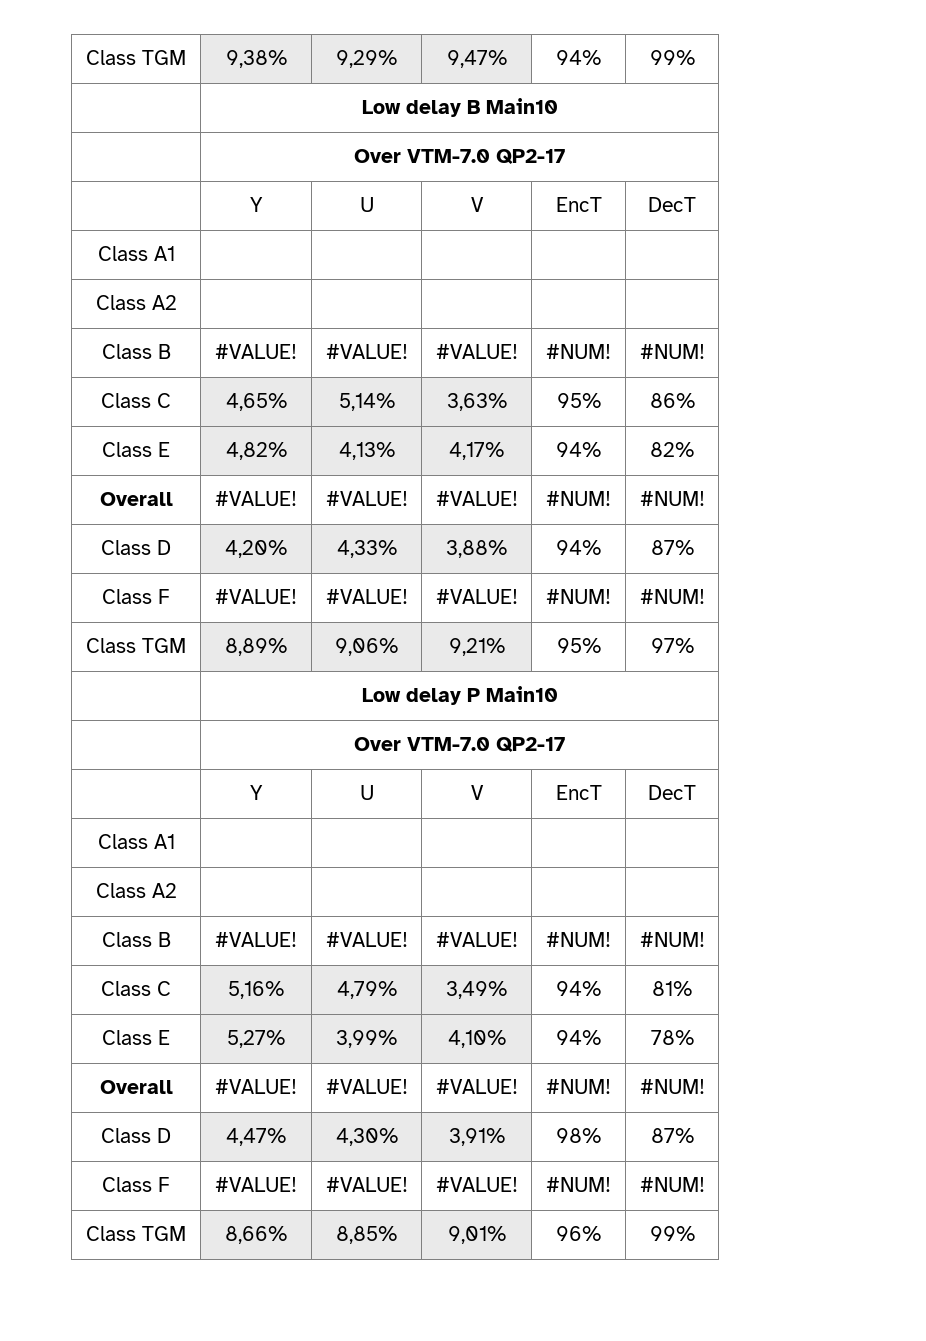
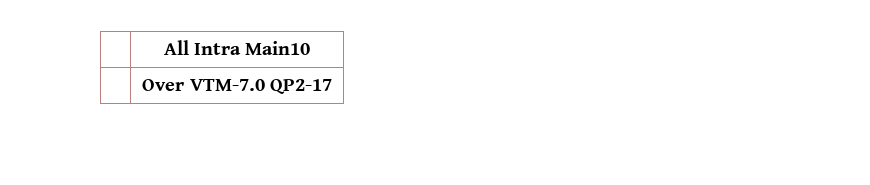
[86,50,186,65] [225,50,287,68] [336,50,397,68] [446,50,507,68] [556,50,601,65] [649,50,695,65] [361,98,558,117] [354,149,565,164] [249,197,263,212] [359,197,374,212] [470,197,484,212] [555,197,602,212] [648,197,696,212] [97,246,175,261] [95,295,177,310] [101,344,171,359] [215,344,297,359] [325,344,408,359] [435,344,518,359] [546,344,611,359] [639,344,705,359] [101,393,171,408] [225,393,287,411] [338,393,395,411] [446,393,507,411] [556,393,601,408] [649,393,695,408] [102,442,170,457] [225,442,287,460] [338,442,395,460] [449,442,504,460] [556,442,601,457] [650,442,694,457] [99,492,173,506] [215,491,297,506] [325,491,408,506] [435,491,518,506] [546,491,611,506] [639,491,705,506] [101,540,171,555] [225,540,287,558] [336,540,397,558] [446,540,507,558] [556,540,601,555] [650,540,694,555] [102,589,170,604] [215,589,297,604] [325,589,408,604] [435,589,518,604] [546,589,611,604] [639,589,705,604] [86,638,186,653] [225,638,287,656] [335,638,398,656] [448,638,505,656] [556,638,601,653] [650,638,694,653] [361,686,558,705] [354,737,565,752] [249,785,263,800] [359,785,374,800] [470,785,484,800] [555,785,602,800] [648,785,696,800] [97,834,175,849] [95,883,177,898] [101,932,171,947] [215,932,297,947] [325,932,408,947] [435,932,518,947] [546,932,611,947] [639,932,705,947] [101,981,171,996] [228,981,284,999] [336,981,397,999] [446,981,507,999] [556,981,601,996] [652,981,692,996] [102,1030,170,1045] [227,1030,285,1048] [336,1030,397,1048] [447,1030,506,1048] [556,1030,601,1045] [650,1030,694,1045] [99,1080,173,1094] [215,1079,297,1094] [325,1079,408,1094] [435,1079,518,1094] [546,1079,611,1094] [639,1079,705,1094] [101,1128,171,1143] [226,1128,286,1146] [335,1128,398,1146] [448,1128,505,1146] [556,1128,601,1143] [650,1128,694,1143] [102,1177,170,1192] [215,1177,297,1192] [325,1177,408,1192] [435,1177,518,1192] [546,1177,611,1192] [639,1177,705,1192] [86,1226,186,1241] [225,1226,287,1244] [336,1226,397,1244] [447,1226,506,1244] [556,1226,601,1241] [649,1226,695,1241] Class TGM | 9,38% | 9,29% | 9,47% | 94% | 99% // | Low delay B Main10 // | Over VTM-7.0 QP2-17 // | Y | U | V | EncT | DecT // Class A1 | | | | | // Class A2 | | | | | // Class B | #VALUE! | #VALUE! | #VALUE! | #NUM! | #NUM! // Class C | 4,65% | 5,14% | 3,63% | 95% | 86% // Class E | 4,82% | 4,13% | 4,17% | 94% | 82% // Overall | #VALUE! | #VALUE! | #VALUE! | #NUM! | #NUM! // Class D | 4,20% | 4,33% | 3,88% | 94% | 87% // Class F | #VALUE! | #VALUE! | #VALUE! | #NUM! | #NUM! // Class TGM | 8,89% | 9,06% | 9,21% | 95% | 97% // | Low delay P Main10 // | Over VTM-7.0 QP2-17 // | Y | U | V | EncT | DecT // Class A1 | | | | | // Class A2 | | | | | // Class B | #VALUE! | #VALUE! | #VALUE! | #NUM! | #NUM! // Class C | 5,16% | 4,79% | 3,49% | 94% | 81% // Class E | 5,27% | 3,99% | 4,10% | 94% | 78% // Overall | #VALUE! | #VALUE! | #VALUE! | #NUM! | #NUM! // Class D | 4,47% | 4,30% | 3,91% | 98% | 87% // Class F | #VALUE! | #VALUE! | #VALUE! | #NUM! | #NUM! // Class TGM | 8,66% | 8,85% | 9,01% | 96% | 99% -> [163,40,311,55] [142,79,332,94] | All Intra Main10 // | Over VTM-7.0 QP2-17

